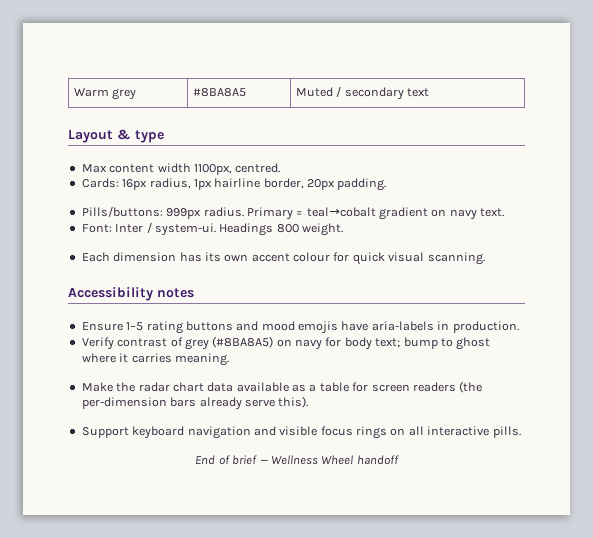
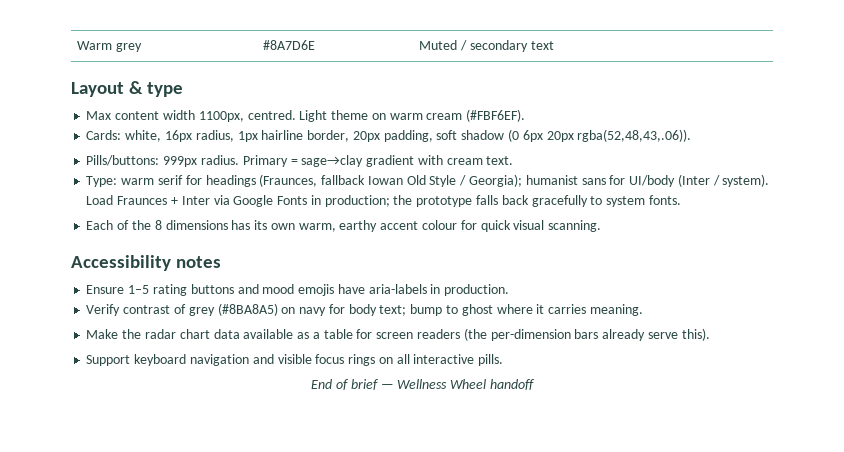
[193,88,247,97] #8BA8A5 -> [263,40,316,50] #8A7D6E
(281, 168) none -> [299,109,526,122] Light theme on warm cream (#FBF6EF).
(119, 183) none -> [125,130,162,142] white,
[337,178,387,191] padding. -> [383,129,692,142] padding, soft shadow (0 6px 20px rgba(52,48,43,.06)).
[306,207,505,220] [81,222,343,236] [81,252,177,262] teal→cobalt gradient on navy text. // Font: Inter / system-ui. Headings 800 weight. // Each dimension -> [301,155,514,167] [86,174,770,187] [86,195,681,207] [86,220,228,230] sage→clay gradient with cream text. // Type: warm serif for headings (Fraunces, fallback Iowan Old Style / Georgia); humanist sans for UI/body (Inter / system). Load Fraunces + Inter via Google Fonts in production; the prototype falls back gracefully to system fonts. // Each of the 8 dimensions
(249, 258) none -> [298,220,378,232] warm, earthy

